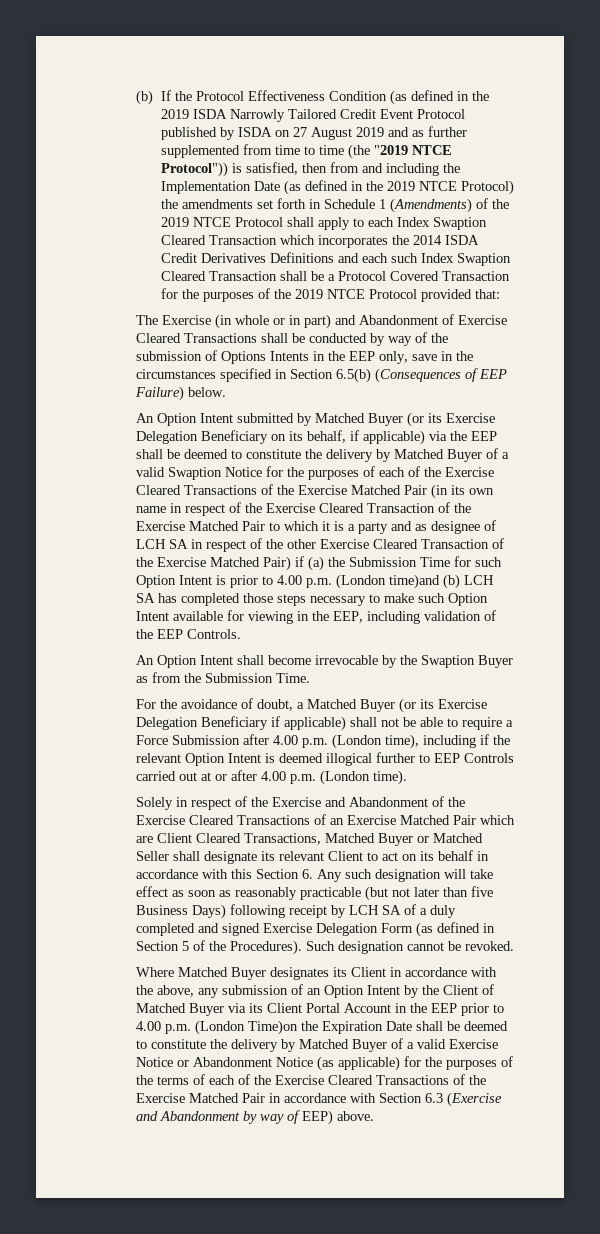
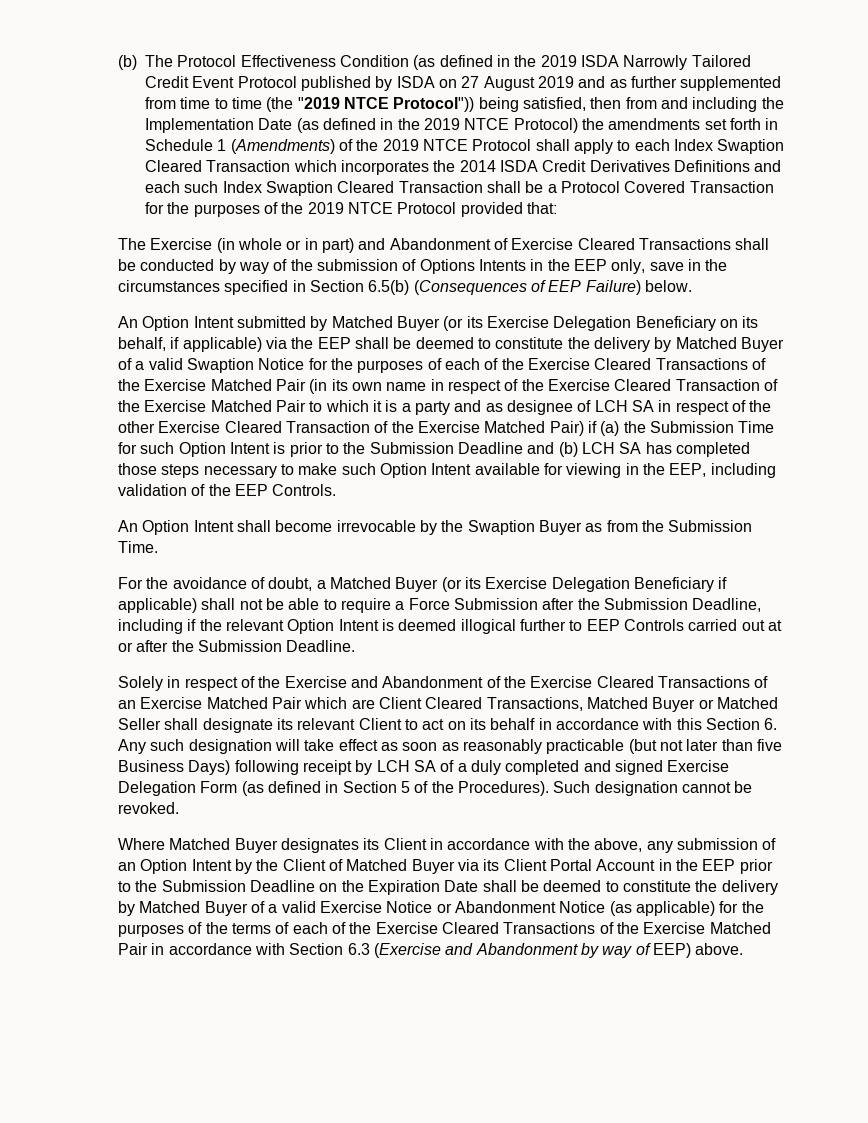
[135,90,192,105] (b) If the -> [118,55,174,70] (b) The
[231,163,242,173] is -> [478,97,519,112] being
[276,574,440,589] 4.00 p.m. (London time)and -> [343,442,555,454] the Submission Deadline and
[272,734,419,749] 4.00 p.m. (London time), -> [577,598,762,612] the Submission Deadline,
[260,770,407,785] 4.00 p.m. (London time). -> [171,640,356,652] the Submission Deadline.
[135,1020,298,1035] 4.00 p.m. (London Time)on -> [135,880,338,892] the Submission Deadline on

